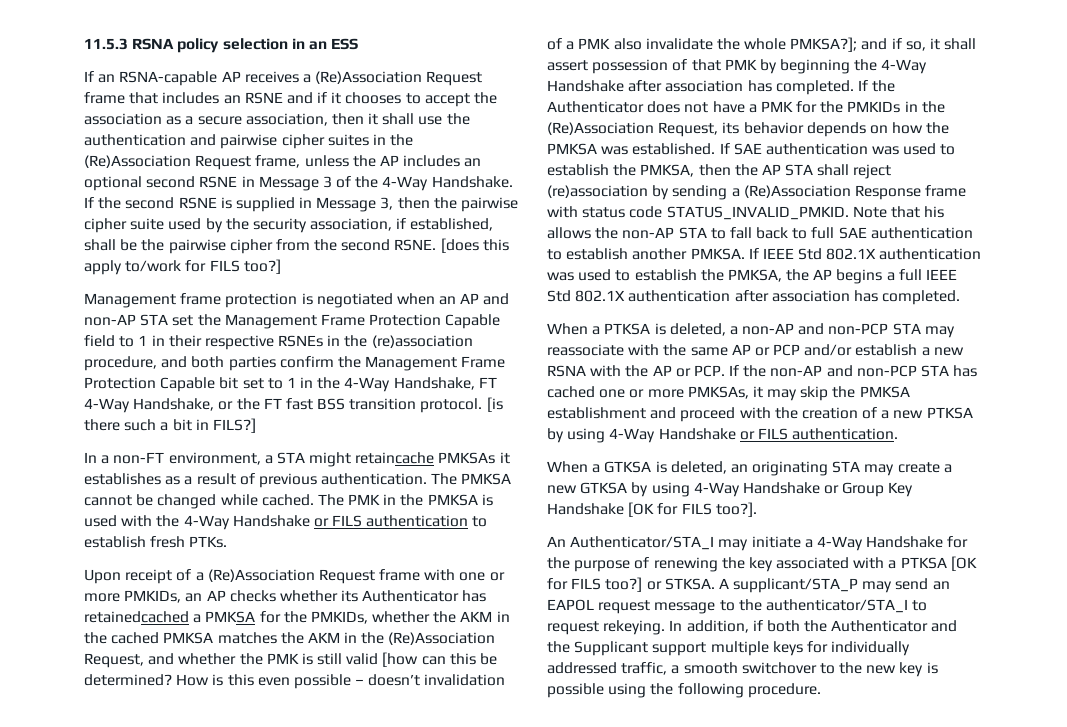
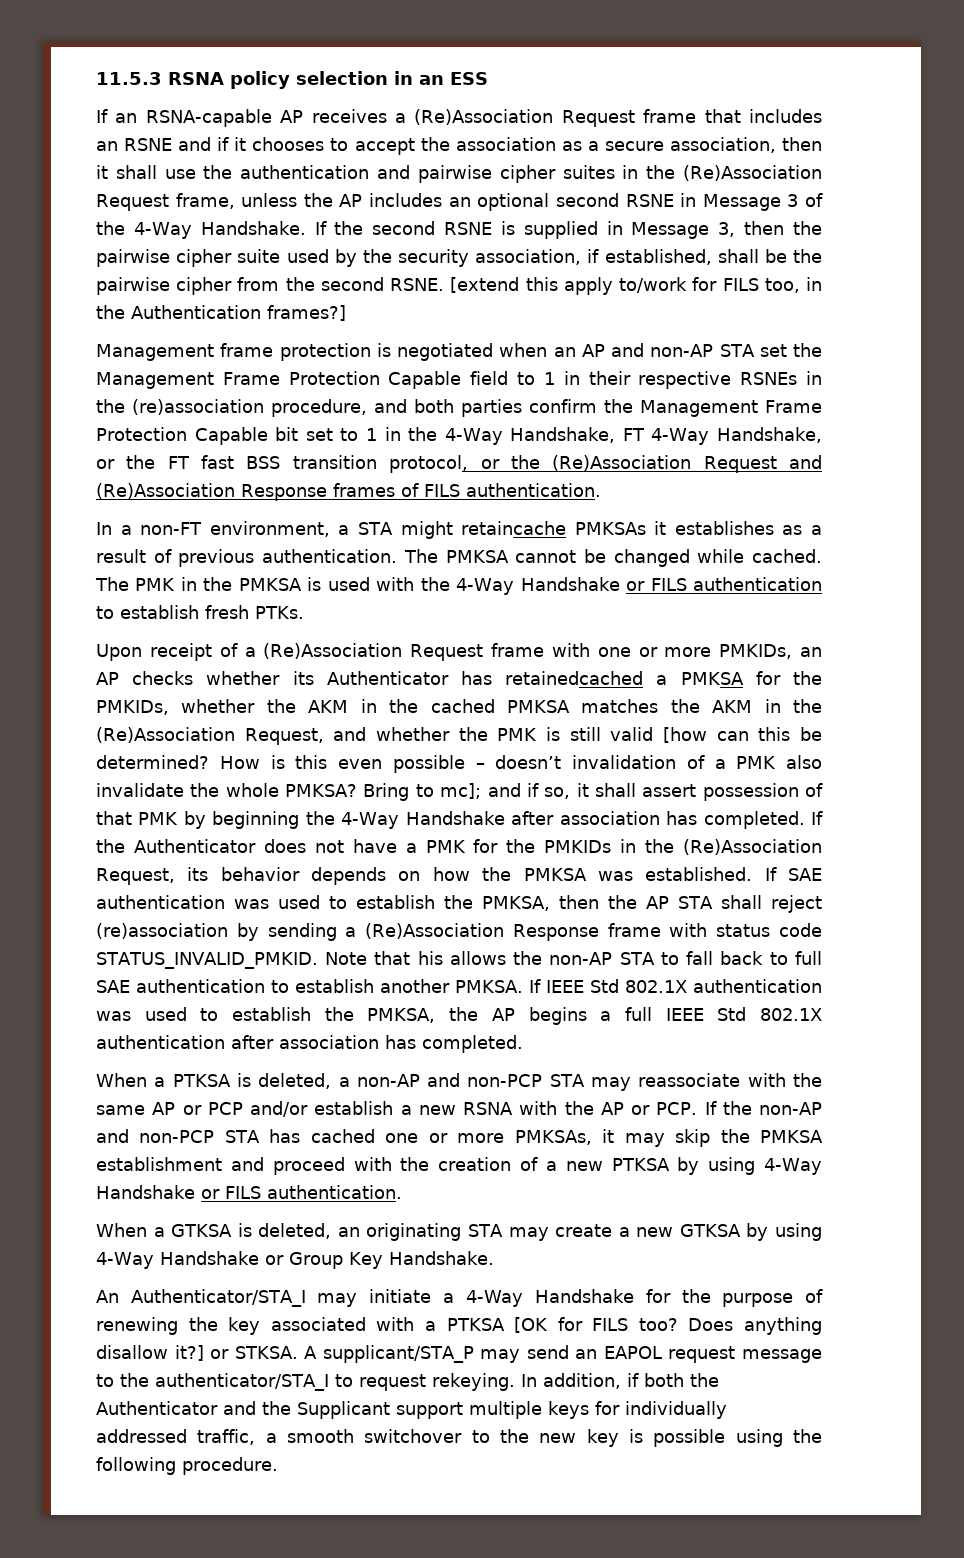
[440,238,479,253] [does -> [450,277,520,293] [extend
[243,259,281,274] too?] -> [764,277,823,293] [96,305,346,321] too, in the Authentication frames?]
[420,397,503,413] [84,418,256,433] protocol. [is there such a bit in FILS?] -> [389,455,822,473] [96,483,601,501] protocol, or the (Re)Association Request and (Re)Association Response frames of FILS authentication.
[790,37,858,52] PMKSA?]; -> [285,783,482,801] PMKSA? Bring to mc];
[547,502,757,517] Handshake [OK for FILS too?]. -> [388,1251,494,1265] Handshake.
[605,577,643,592] too?] -> [638,1317,822,1335] [96,1345,204,1361] too? Does anything disallow it?]

